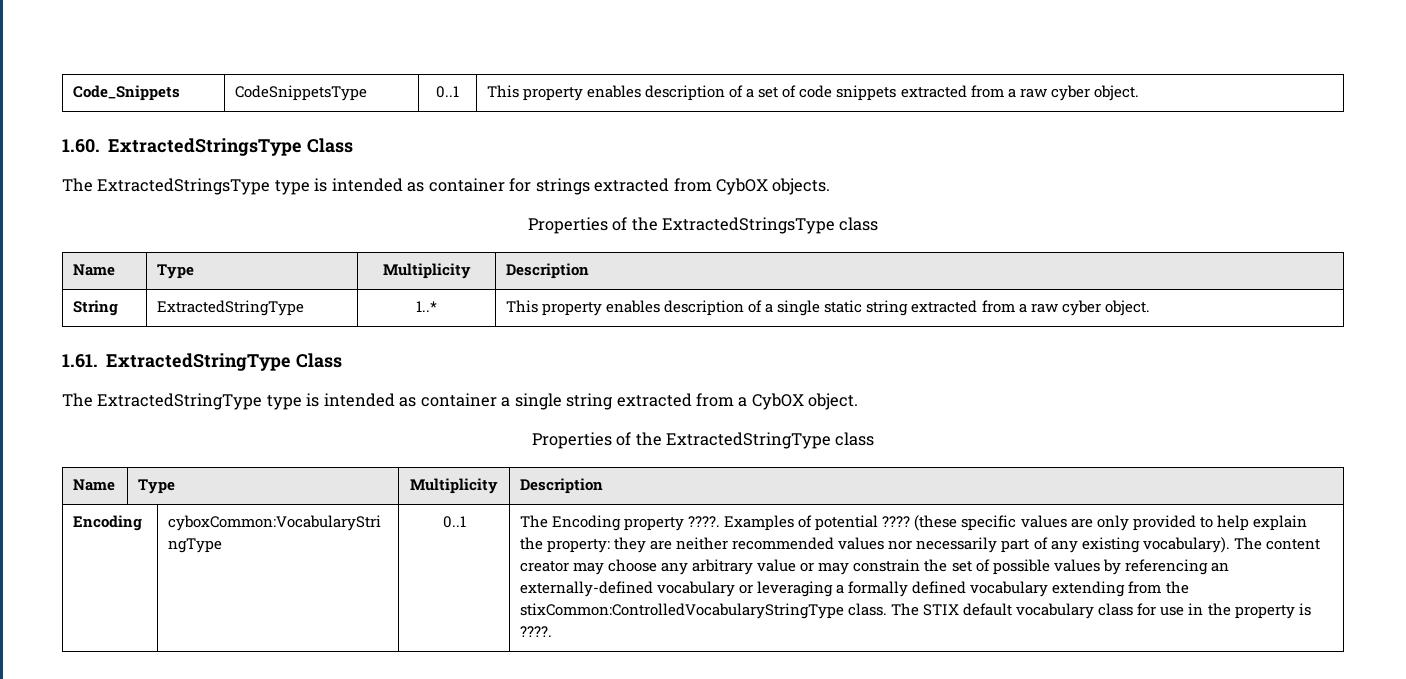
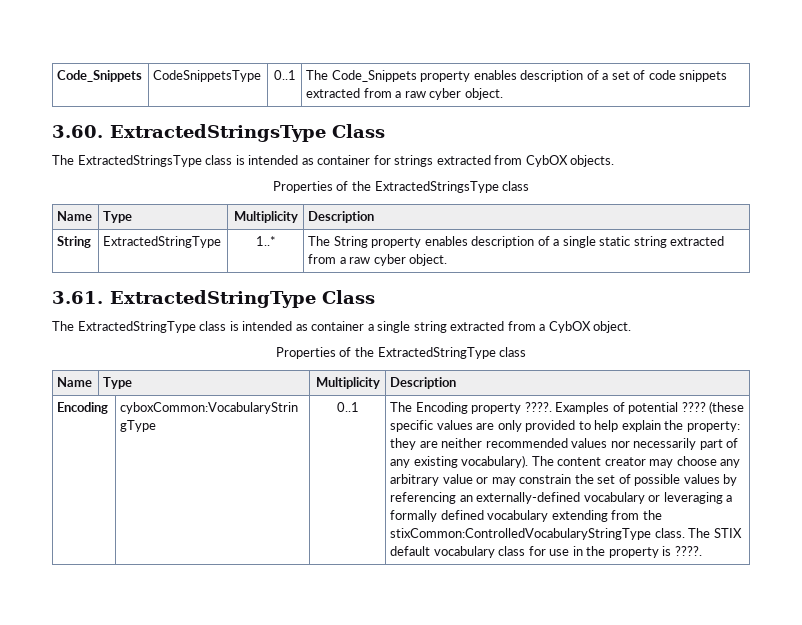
[487,85,520,98] This -> [306,70,417,82] The Code_Snippets
[62,139,100,153] 1.60. -> [52,125,103,138] 3.60.
[274,180,310,195] type -> [205,155,233,165] class
[506,300,539,313] This -> [308,236,368,248] The String
[62,354,98,368] 1.61. -> [52,291,103,304] 3.61.
[266,395,302,410] type -> [199,321,227,331] class

